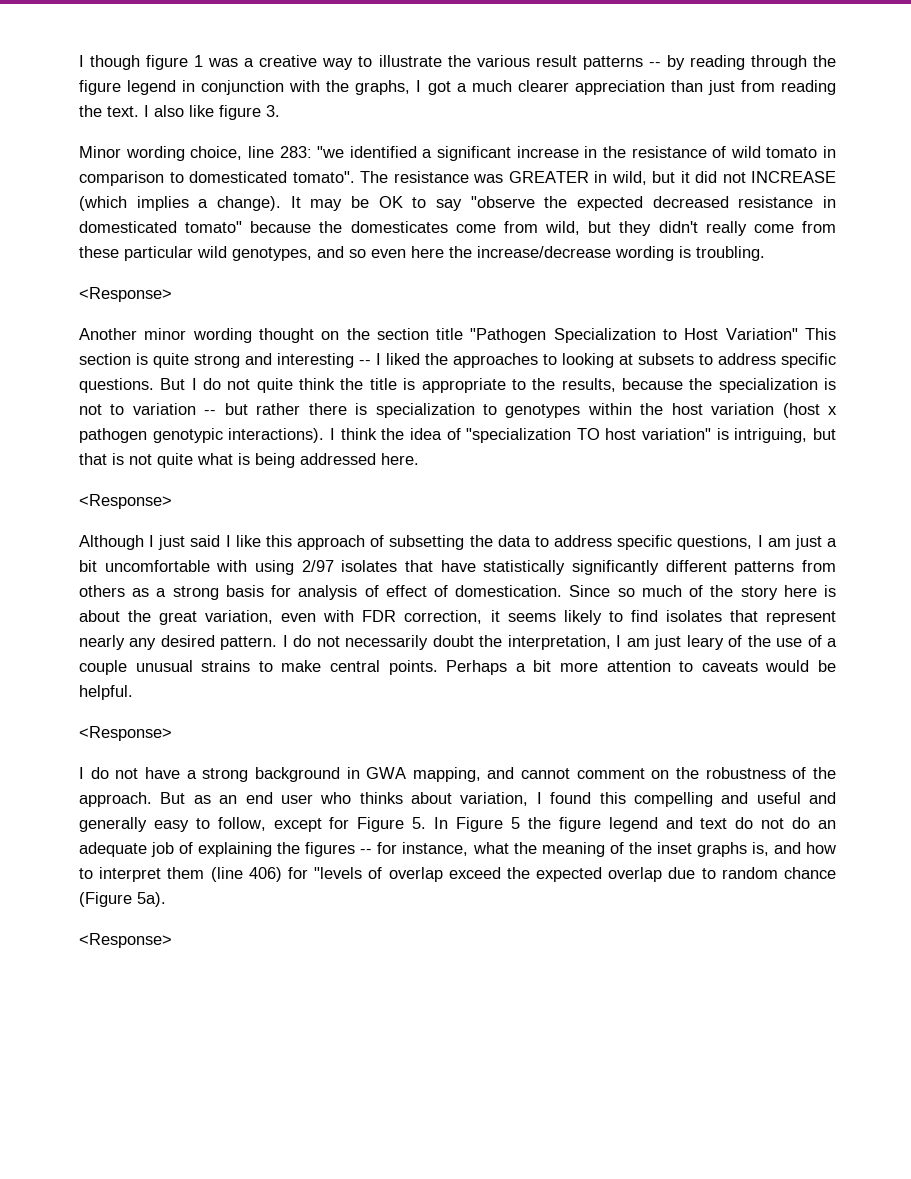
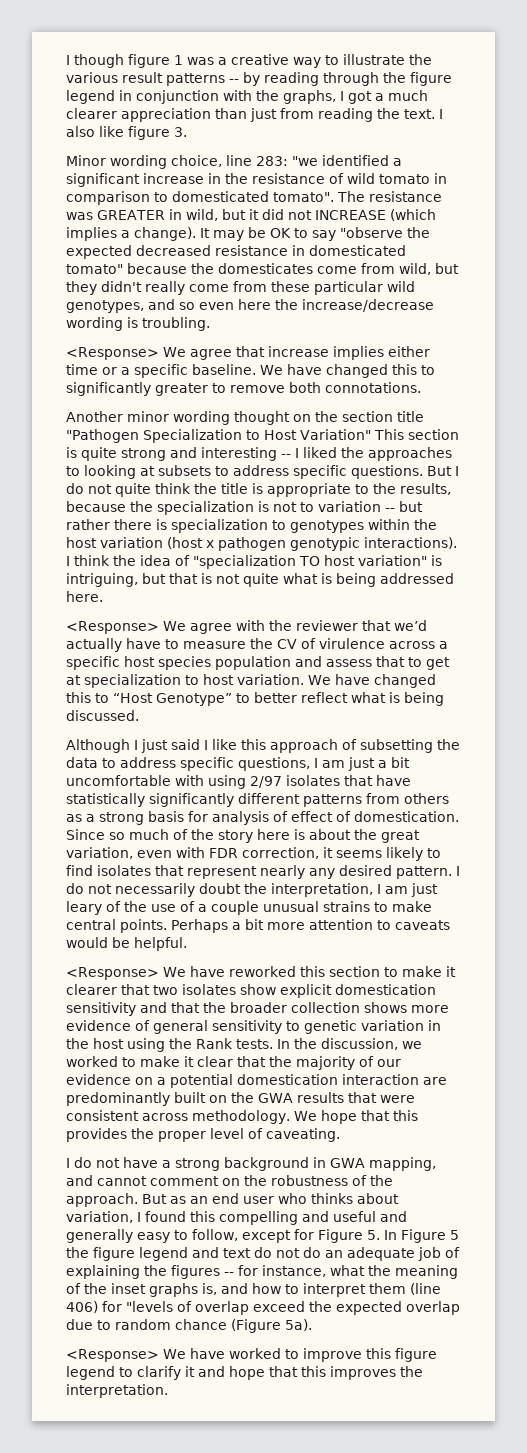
(172, 294) none -> [163,346,430,360] [66,364,435,378] [66,382,421,396] We agree that increase implies either time or a specific baseline. We have changed this to significantly greater to remove both connotations.
(172, 501) none -> [163,620,427,634] [66,638,448,652] [66,656,450,670] [66,674,436,688] [66,692,444,706] [66,710,139,721] We agree with the reviewer that we’d actually have to measure the CV of virulence across a specific host species population and assess that to get at specialization to host variation. We have changed this to “Host Genotype” to better reflect what is being discussed.
(172, 733) none -> [163,966,456,977] [66,984,436,998] [66,1002,449,1016] [66,1020,441,1034] [66,1038,422,1052] [66,1056,401,1070] [66,1074,447,1088] [66,1092,415,1106] [66,1110,418,1124] [66,1128,340,1142] We have reworked this section to make it clearer that two isolates show explicit domestication sensitivity and that the broader collection shows more evidence of general sensitivity to genetic variation in the host using the Rank tests. In the discussion, we worked to make it clear that the majority of our evidence on a potential domestication interaction are predominantly built on the GWA results that were consistent across methodology. We hope that this provides the proper level of caveating.
(172, 940) none -> [163,1348,437,1362] [66,1366,423,1380] [66,1384,168,1398] We have worked to improve this figure legend to clarify it and hope that this improves the interpretation.

